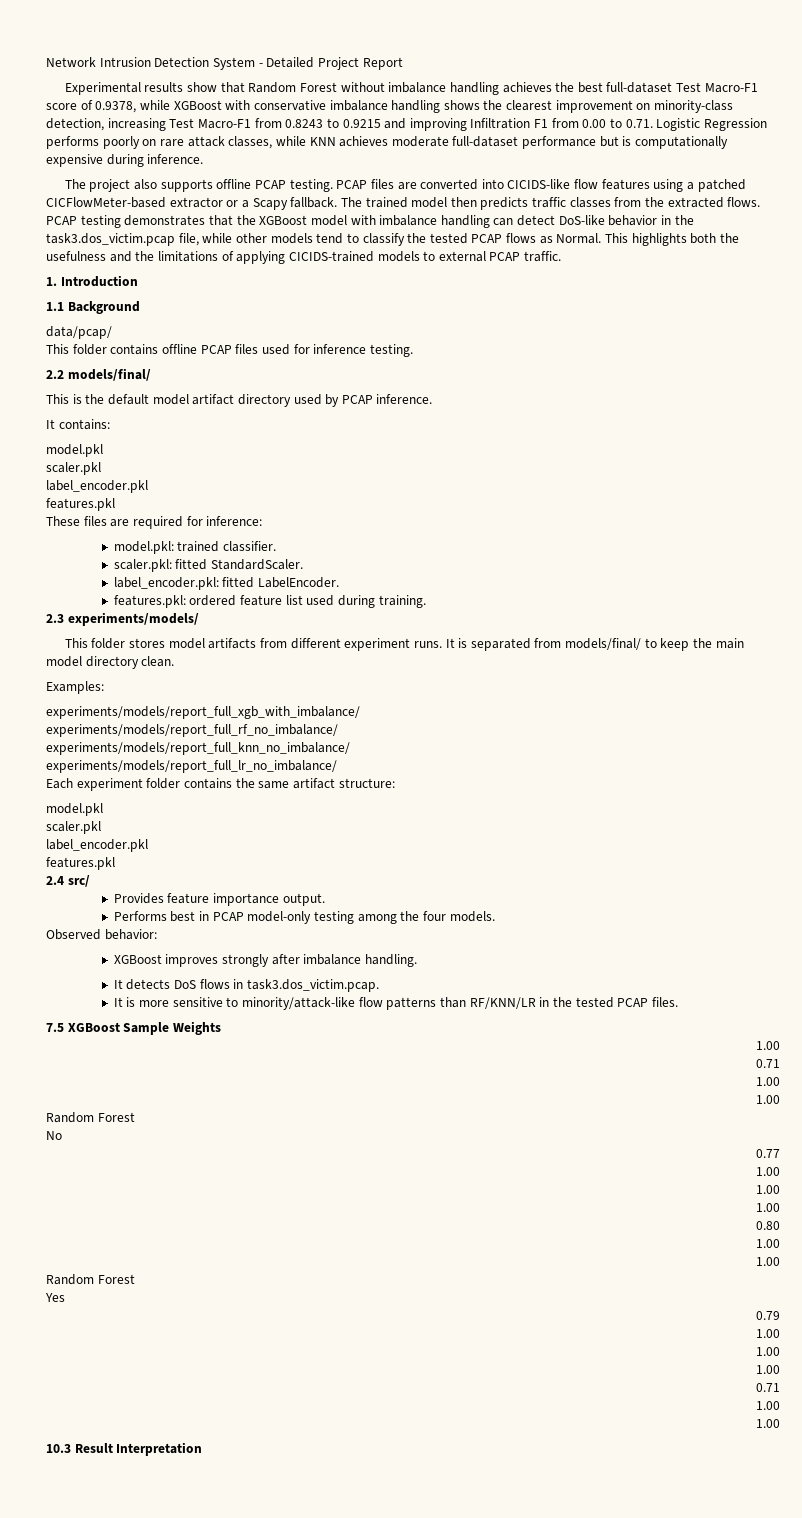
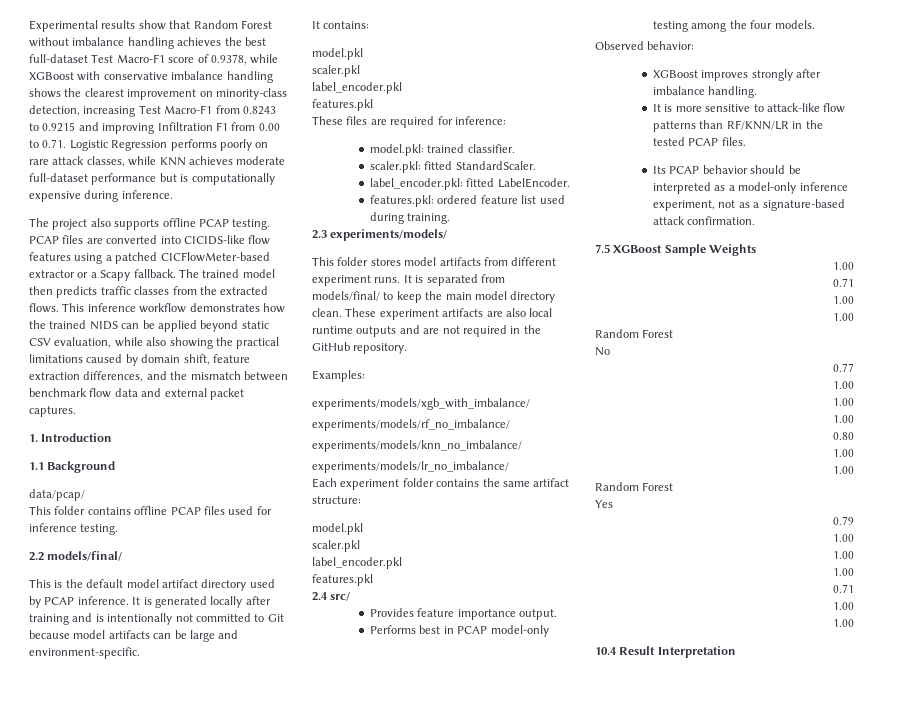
[46,57,403,70] Network Intrusion Detection System - Detailed Project Report // -> (29, 26) none
[46,215,694,228] [46,233,739,246] [46,251,562,264] PCAP testing demonstrates that the XGBoost model with imbalance handling can detect DoS-like behavior in the task3.dos_victim.pcap file, while other models tend to classify the tested PCAP flows as Normal. This highlights both the usefulness and the limitations of applying CICIDS-trained models to external PCAP traffic. -> [62,303,285,313] [29,320,269,332] [29,337,280,349] [29,354,250,366] [29,371,288,382] [29,388,244,400] [29,406,76,417] This inference workflow demonstrates how the trained NIDS can be applied beyond static CSV evaluation, while also showing the practical limitations caused by domain shift, feature extraction differences, and the mismatch between benchmark flow data and external packet captures.
(433, 399) none -> [132,596,271,608] [29,613,284,625] [29,630,239,642] [29,647,140,659] It is generated locally after training and is intentionally not committed to Git because model artifacts can be large and environment-specific.
[46,681,104,694] [46,706,360,719] [46,724,338,737] [46,742,350,755] [46,760,337,773] // Examples: // experiments/models/report_full_xgb_with_imbalance/ // experiments/models/report_full_rf_no_imbalance/ // experiments/models/report_full_knn_no_imbalance/ // experiments/models/report_full_lr_no_imbalance/ -> [345,308,553,320] [312,325,541,337] [312,342,408,354] [312,370,365,382] [312,398,530,410] [312,419,510,431] [312,440,522,452] [312,461,509,473] These experiment artifacts are also local runtime outputs and are not required in the GitHub repository. // Examples: // experiments/models/xgb_with_imbalance/ // experiments/models/rf_no_imbalance/ // experiments/models/knn_no_imbalance/ // experiments/models/lr_no_imbalance/
[113,979,380,992] // It detects DoS flows in task3.dos_victim.pcap. -> (758, 92) none
[242,997,356,1010] minority/attack-like -> [766,103,820,112] attack-like
(678, 1002) none -> [653,165,801,174] [653,182,848,194] [653,199,845,211] [653,216,756,225] // Its PCAP behavior should be interpreted as a model-only inference experiment, not as a signature-based attack confirmation.
[46,1444,71,1453] 10.3 -> [595,647,617,655] 10.4

